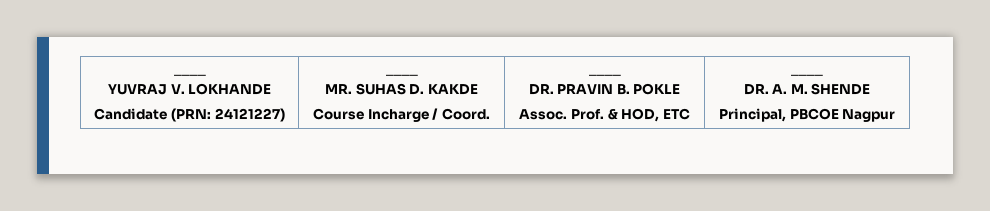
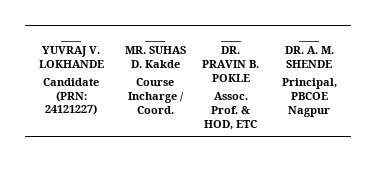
[427,84,478,95] KAKDE -> [144,60,180,68] Kakde

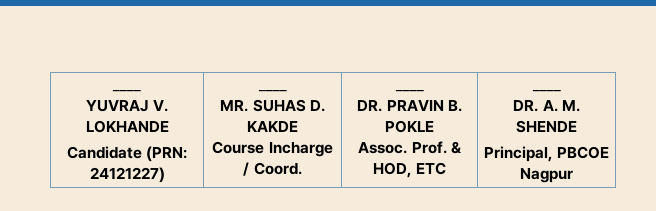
[144,60,180,68] Kakde -> [247,121,298,132] KAKDE

